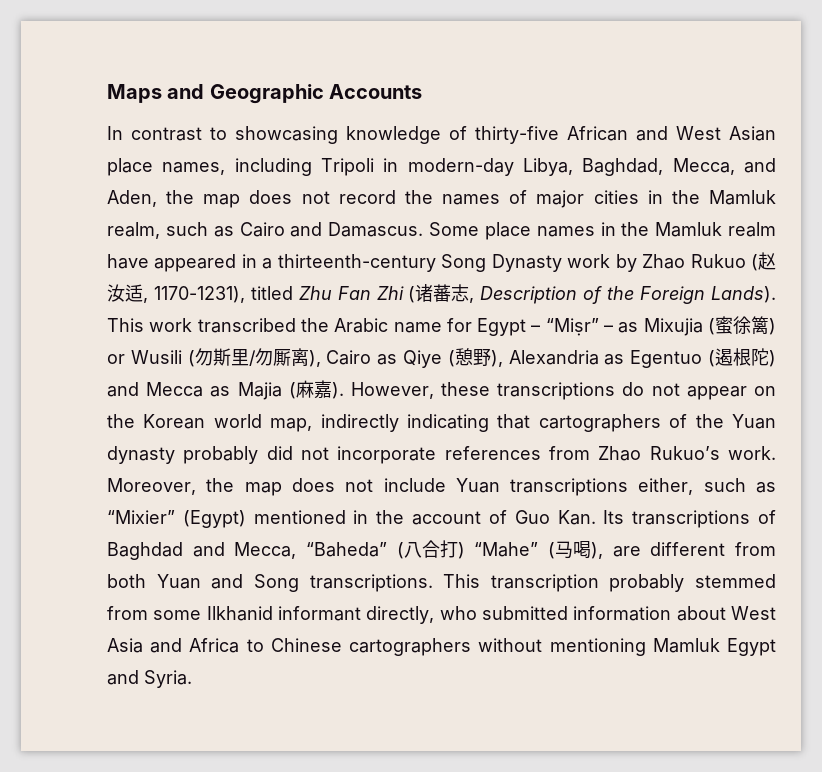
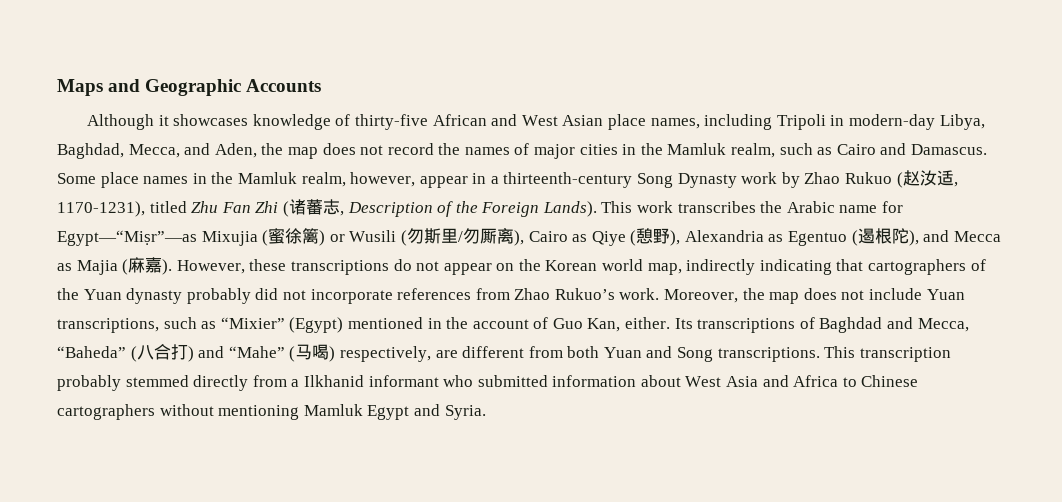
[107,126,338,144] In contrast to showcasing -> [87,114,249,130] Although it showcases
[728,222,776,237] [107,254,237,272] realm have appeared -> [301,172,468,188] realm, however, appear
[197,318,296,333] transcribed -> [677,201,756,213] transcribes
[477,318,639,336] Egypt – “Miṣr” – as -> [57,230,197,246] Egypt—“Miṣr”—as
[769,350,776,367] ) -> [908,230,919,246] ),
[510,478,694,496] transcriptions either, -> [57,318,159,333] transcriptions,
[557,510,596,525] Kan. -> [587,317,671,332] Kan, either.
(465, 550) none -> [198,346,225,358] and
[591,542,603,559] ), -> [329,346,431,362] ) respectively,
[107,606,202,620] from some -> [193,375,300,391] directly from a
[366,606,435,624] directly, -> (439, 381) none

